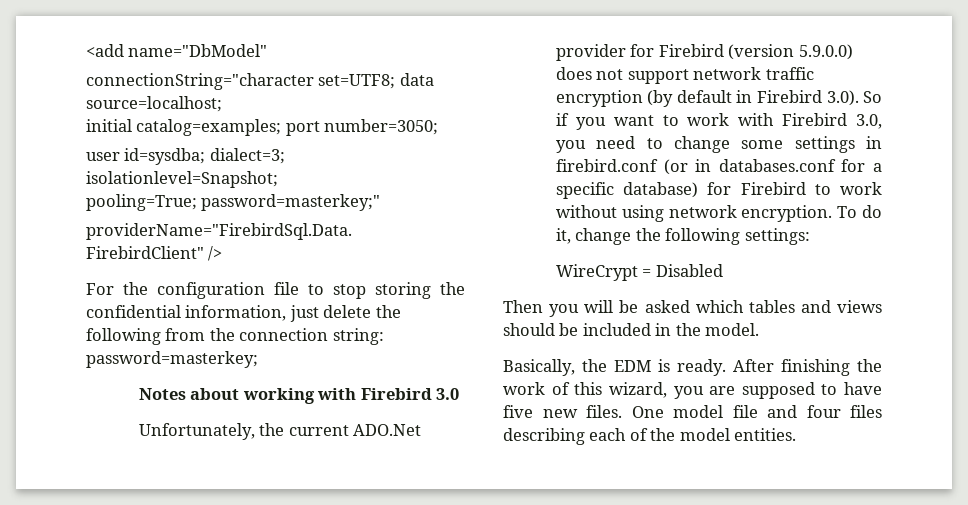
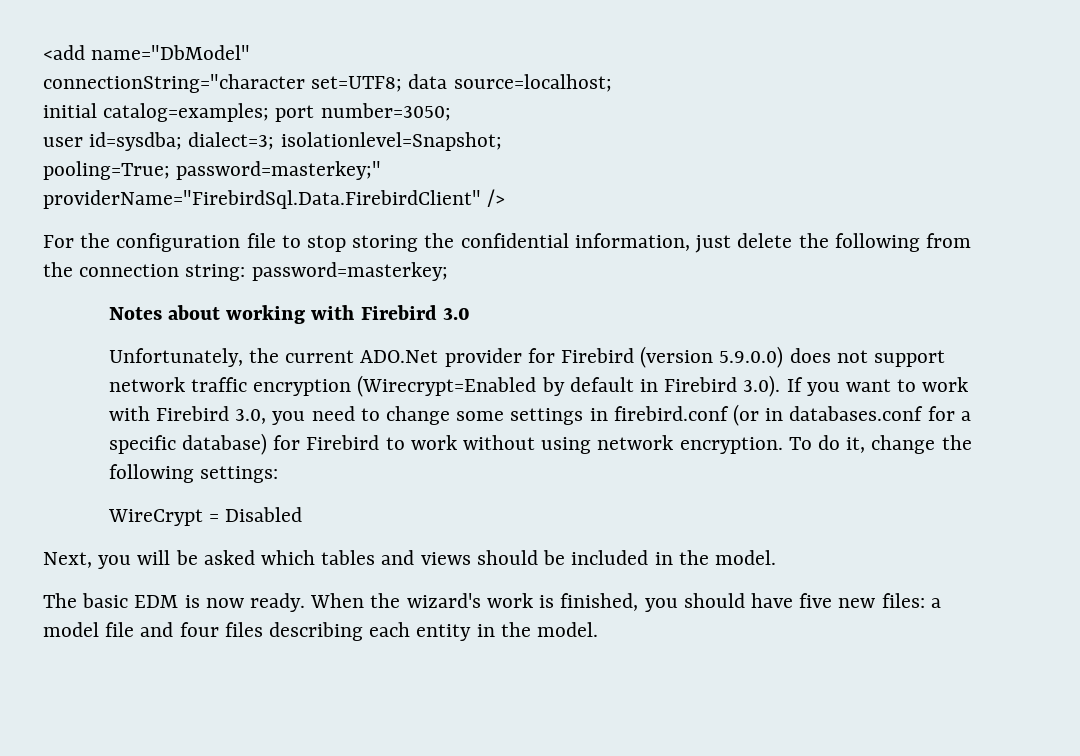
[647,90,674,107] (by -> [357,375,565,397] (Wirecrypt=Enabled by
[863,91,882,103] [555,113,569,126] So if -> [786,377,803,392] If
[503,300,543,313] Then -> [43,552,92,568] Next,
[503,359,882,376] [503,382,838,399] Basically, the EDM is ready. After finishing the work of this wizard, you are supposed to -> [43,593,745,612] The basic EDM is now ready. When the wizard's work is finished, you should
[586,405,664,418] files. One -> [881,593,941,608] files: a
[629,428,797,441] of the model entities. -> [416,622,599,641] entity in the model.

